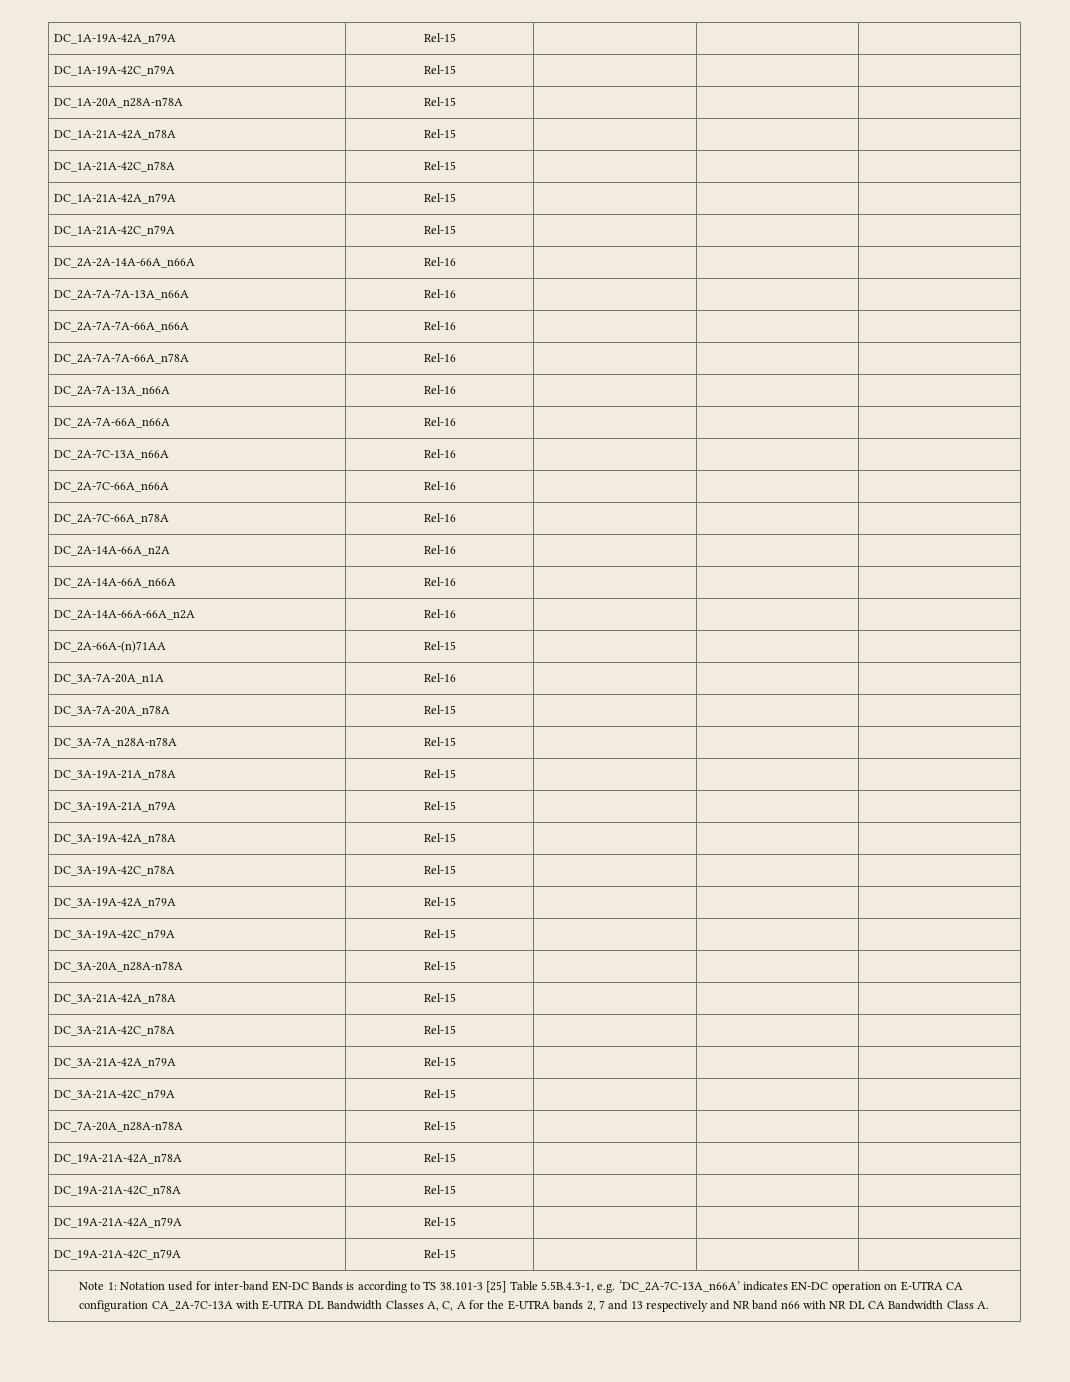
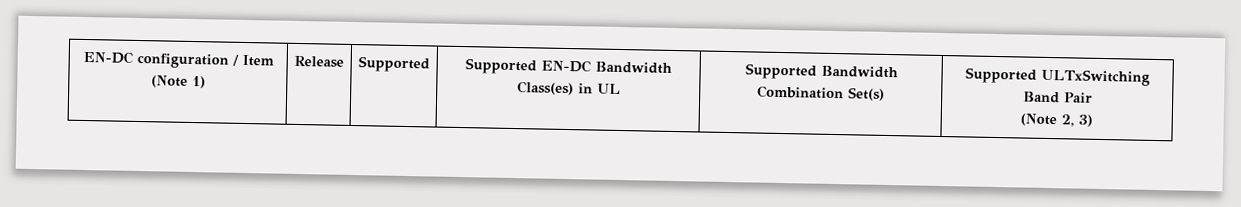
[54,33,177,44] [423,33,456,42] [54,65,176,76] [423,65,456,74] [54,97,184,108] [423,97,456,106] [54,129,177,140] [423,129,456,138] [54,161,176,172] [423,161,456,170] [54,193,177,204] [423,193,456,202] [54,225,176,236] [423,225,456,234] [54,258,196,268] [423,257,456,266] [54,289,190,300] [423,289,456,298] [54,321,190,332] [423,321,456,330] [54,353,190,364] [423,353,456,362] [54,385,171,396] [423,385,456,394] [54,417,171,428] [423,417,456,426] [54,449,170,460] [423,449,456,458] [54,481,170,492] [423,481,456,490] [54,513,170,524] [423,513,456,522] [54,546,171,556] [423,545,456,554] [54,578,177,588] [423,577,456,586] [54,610,196,620] [423,609,456,618] [54,641,167,653] [423,641,456,650] [54,673,165,684] [423,673,456,682] [54,705,171,716] [423,705,456,714] [54,737,178,748] [423,737,456,746] [54,769,177,780] [423,769,456,778] [54,801,177,812] [423,801,456,810] [54,833,177,844] [423,833,456,842] [54,865,176,876] [423,865,456,874] [54,897,177,908] [423,897,456,906] [54,929,176,940] [423,929,456,938] [54,961,184,972] [423,961,456,970] [54,993,177,1004] [423,993,456,1002] [54,1025,176,1036] [423,1025,456,1034] [54,1057,177,1068] [423,1057,456,1066] [54,1089,176,1100] [423,1089,456,1098] [54,1121,184,1132] [423,1121,456,1130] [54,1153,183,1164] [423,1153,456,1162] [54,1185,182,1196] [423,1185,456,1194] [54,1217,183,1228] [423,1217,456,1226] [54,1249,182,1260] [423,1249,456,1258] [79,1280,963,1293] [79,1300,990,1312] DC_1A-19A-42A_n79A | Rel-15 | | | // DC_1A-19A-42C_n79A | Rel-15 | | | // DC_1A-20A_n28A-n78A | Rel-15 | | | // DC_1A-21A-42A_n78A | Rel-15 | | | // DC_1A-21A-42C_n78A | Rel-15 | | | // DC_1A-21A-42A_n79A | Rel-15 | | | // DC_1A-21A-42C_n79A | Rel-15 | | | // DC_2A-2A-14A-66A_n66A | Rel-16 | | | // DC_2A-7A-7A-13A_n66A | Rel-16 | | | // DC_2A-7A-7A-66A_n66A | Rel-16 | | | // DC_2A-7A-7A-66A_n78A | Rel-16 | | | // DC_2A-7A-13A_n66A | Rel-16 | | | // DC_2A-7A-66A_n66A | Rel-16 | | | // DC_2A-7C-13A_n66A | Rel-16 | | | // DC_2A-7C-66A_n66A | Rel-16 | | | // DC_2A-7C-66A_n78A | Rel-16 | | | // DC_2A-14A-66A_n2A | Rel-16 | | | // DC_2A-14A-66A_n66A | Rel-16 | | | // DC_2A-14A-66A-66A_n2A | Rel-16 | | | // DC_2A-66A-(n)71AA | Rel-15 | | | // DC_3A-7A-20A_n1A | Rel-16 | | | // DC_3A-7A-20A_n78A | Rel-15 | | | // DC_3A-7A_n28A-n78A | Rel-15 | | | // DC_3A-19A-21A_n78A | Rel-15 | | | // DC_3A-19A-21A_n79A | Rel-15 | | | // DC_3A-19A-42A_n78A | Rel-15 | | | // DC_3A-19A-42C_n78A | Rel-15 | | | // DC_3A-19A-42A_n79A | Rel-15 | | | // DC_3A-19A-42C_n79A | Rel-15 | | | // DC_3A-20A_n28A-n78A | Rel-15 | | | // DC_3A-21A-42A_n78A | Rel-15 | | | // DC_3A-21A-42C_n78A | Rel-15 | | | // DC_3A-21A-42A_n79A | Rel-15 | | | // DC_3A-21A-42C_n79A | Rel-15 | | | // DC_7A-20A_n28A-n78A | Rel-15 | | | // DC_19A-21A-42A_n78A | Rel-15 | | | // DC_19A-21A-42C_n78A | Rel-15 | | | // DC_19A-21A-42A_n79A | Rel-15 | | | // DC_19A-21A-42C_n79A | Rel-15 | | | // Note 1: Notation used for inter-band EN-DC Bands is according to TS 38.101-3 [25] Table 5.5B.4.3-1, e.g. ‘DC_2A-7C-13A_n66A’ indicates EN-DC operation on E-UTRA CA configuration CA_2A-7C-13A with E-UTRA DL Bandwidth Classes A, C, A for the E-UTRA bands 2, 7 and 13 respectively and NR band n66 with NR DL CA Bandwidth Class A. -> [82,50,274,69] [150,75,206,89] [294,55,344,68] [358,56,430,73] [465,58,672,75] [516,81,621,96] [744,63,898,80] [757,85,885,101] [965,67,1150,86] [1022,91,1093,104] [1020,113,1093,127] EN-DC configuration / Item (Note 1) | Release | Supported | Supported EN-DC Bandwidth Class(es) in UL | Supported Bandwidth Combination Set(s) | Supported ULTxSwitching Band Pair // (Note 2, 3)

